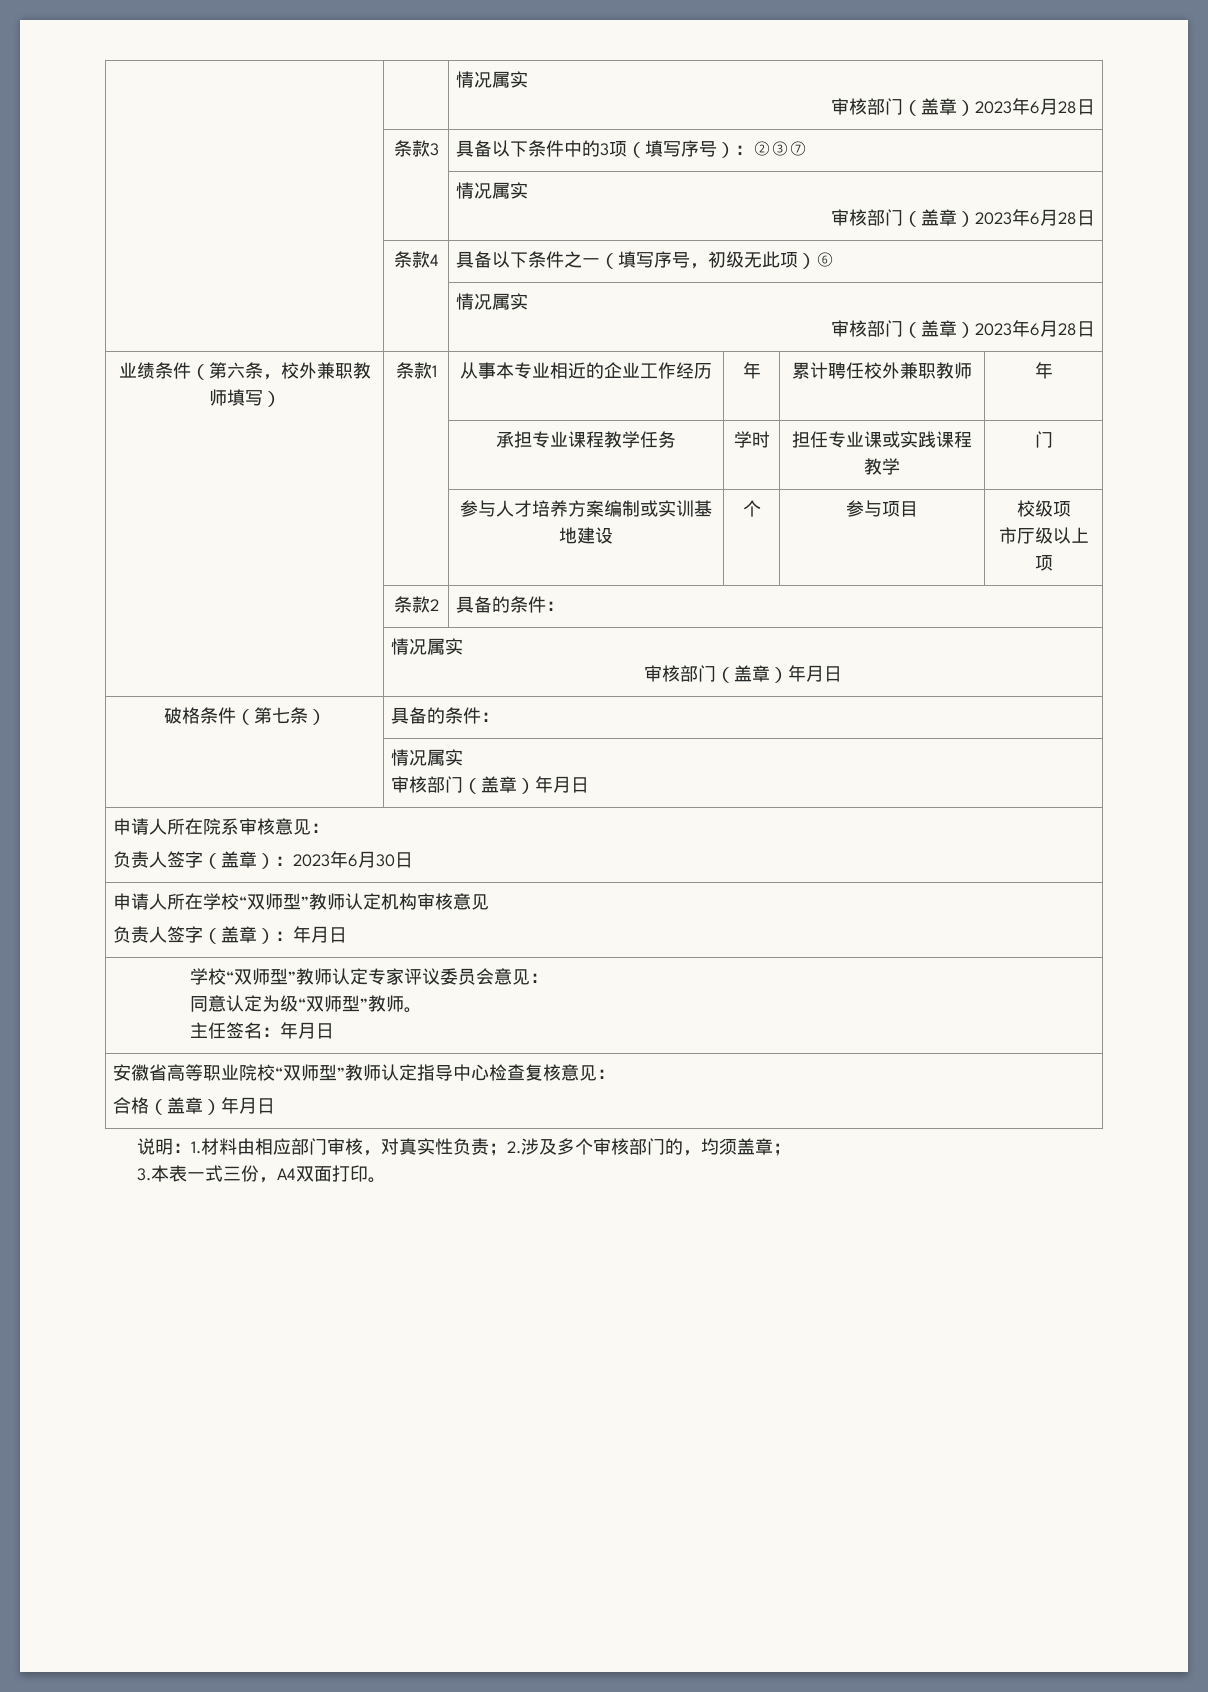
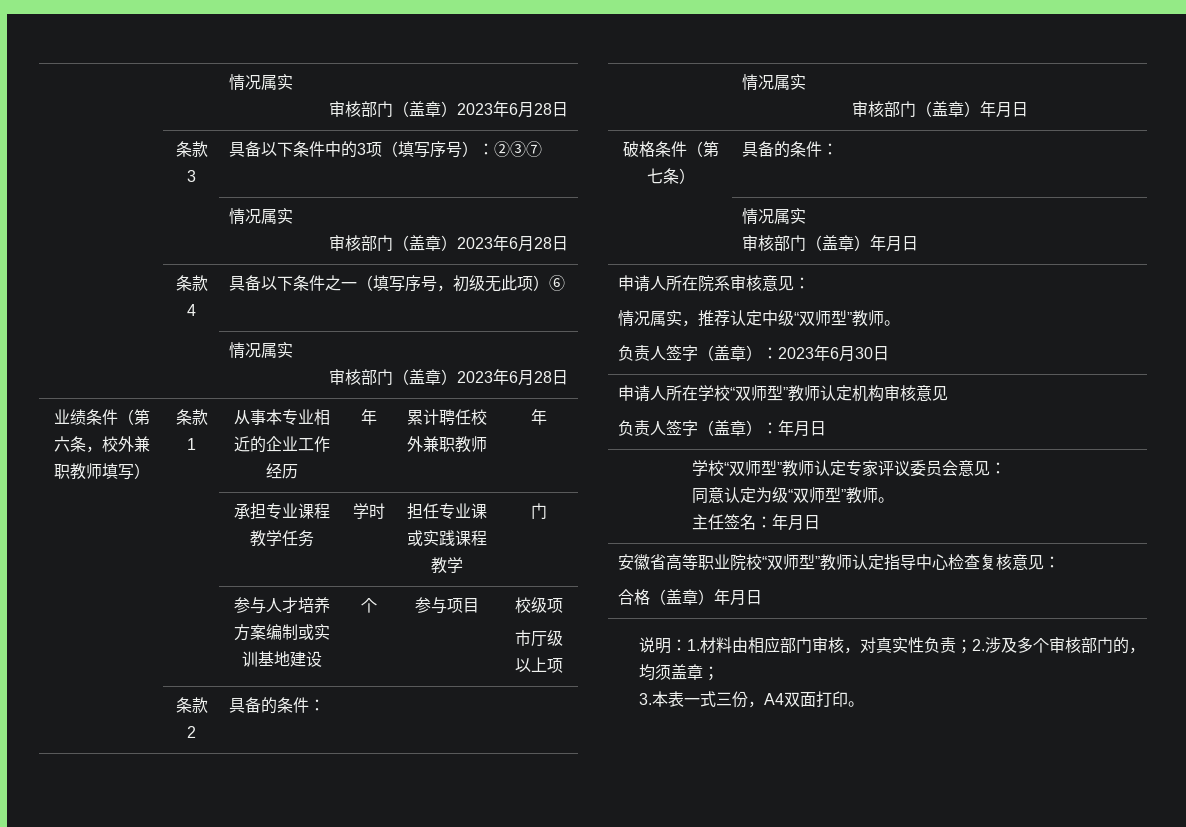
(330, 828) none -> [617,310,900,327] // 情况属实，推荐认定中级“双师型”教师。

